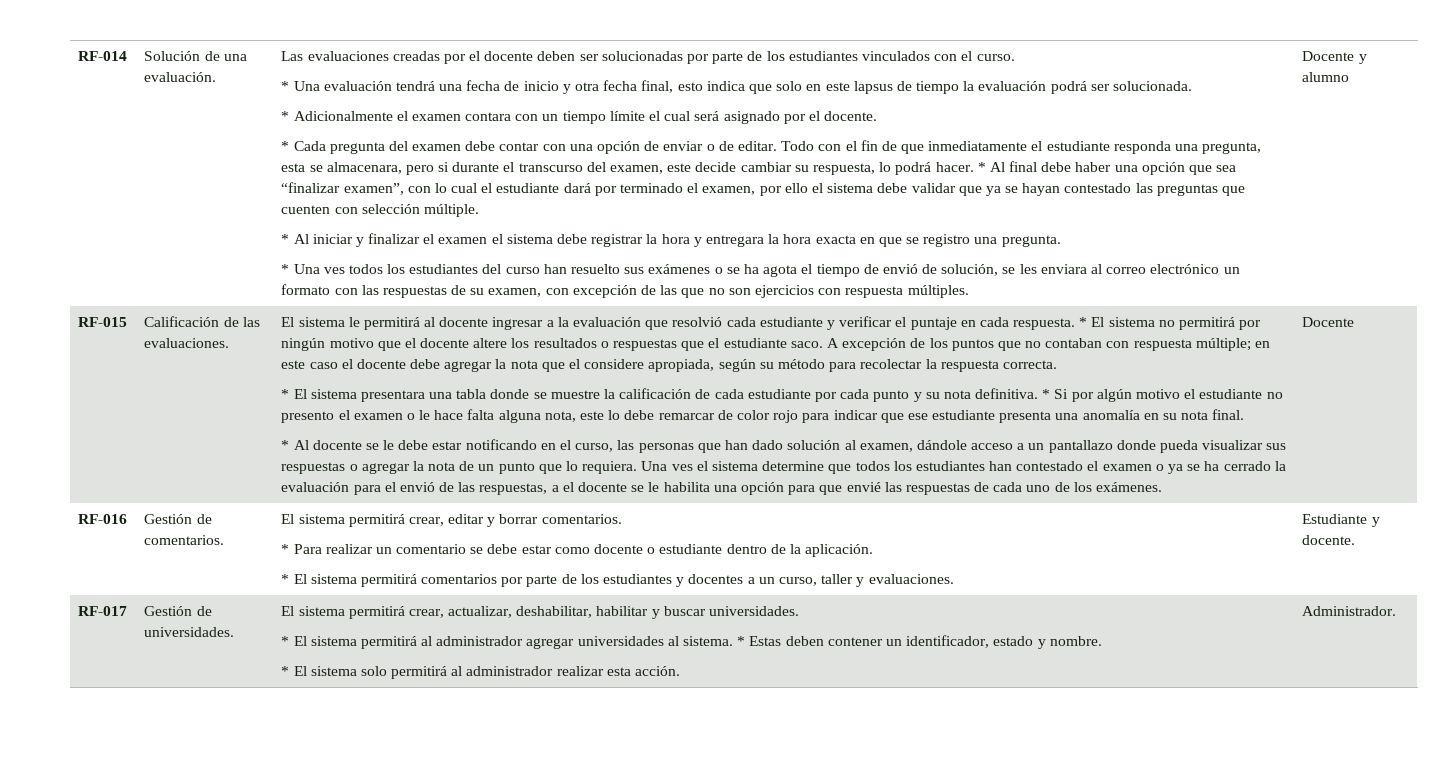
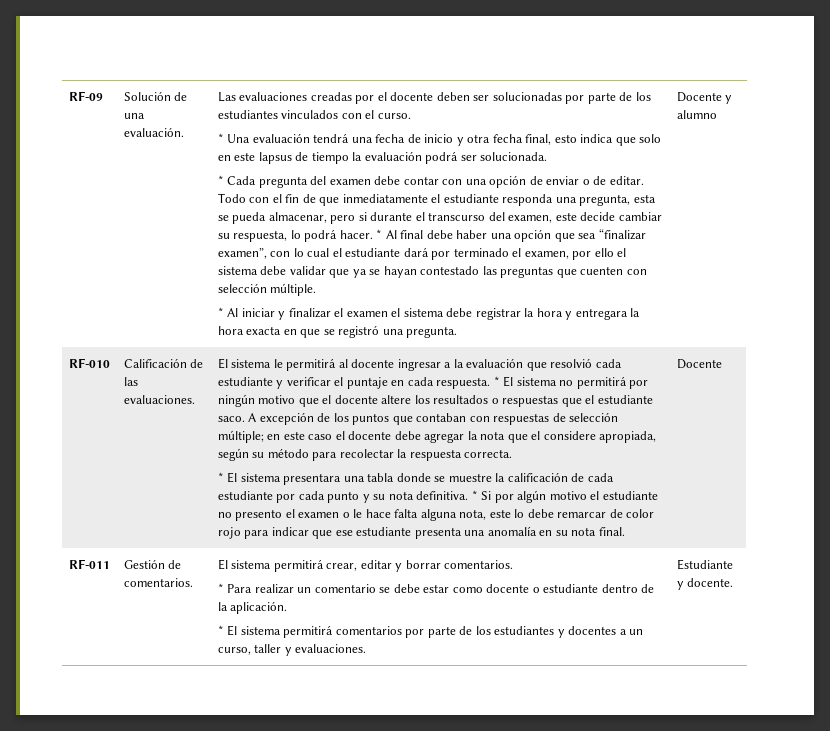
[78,51,128,61] RF-014 -> [68,91,103,101] RF-09
[281,111,878,124] // * Adicionalmente el examen contara con un tiempo límite el cual será asignado por el docente. -> (548, 156) none
[326,162,402,174] almacenara, -> [232,212,327,224] pueda almacenar,
[923,234,971,247] registro -> [338,325,380,338] registró
[281,264,1240,277] [281,284,969,298] // * Una ves todos los estudiantes del curso han resuelto sus exámenes o se ha agota el tiempo de envió de solución, se les enviara al correo electrónico un formato con las respuestas de su examen, con excepción de las que no son ejercicios con respuesta múltiples. -> (458, 332) none
[78,317,128,327] RF-015 -> [68,358,110,368] RF-010
[1025,341,1042,348] no -> (413, 420) none
[1133,339,1192,351] respuesta -> [493,412,619,425] respuestas de selección
[281,439,1287,453] [281,461,1286,474] [281,482,1162,495] // * Al docente se le debe estar notificando en el curso, las personas que han dado solución al examen, dándole acceso a un pantallazo donde pueda visualizar sus respuestas o agregar la nota de un punto que lo requiera. Una ves el sistema determine que todos los estudiantes han contestado el examen o ya se ha cerrado la evaluación para el envió de las respuestas, a el docente se le habilita una opción para que envié las respuestas de cada uno de los exámenes. -> (625, 531) none
[78,514,128,524] RF-016 -> [68,559,110,569] RF-011
[78,606,128,616] [144,606,212,616] [144,627,235,637] [281,606,800,619] [281,635,1102,649] [281,666,681,679] [1302,606,1397,616] // RF-017 | Gestión de universidades. | El sistema permitirá crear, actualizar, deshabilitar, habilitar y buscar universidades. // * El sistema permitirá al administrador agregar universidades al sistema. * Estas deben contener un identificador, estado y nombre. // * El sistema solo permitirá al administrador realizar esta acción. | Administrador. -> (734, 582) none

